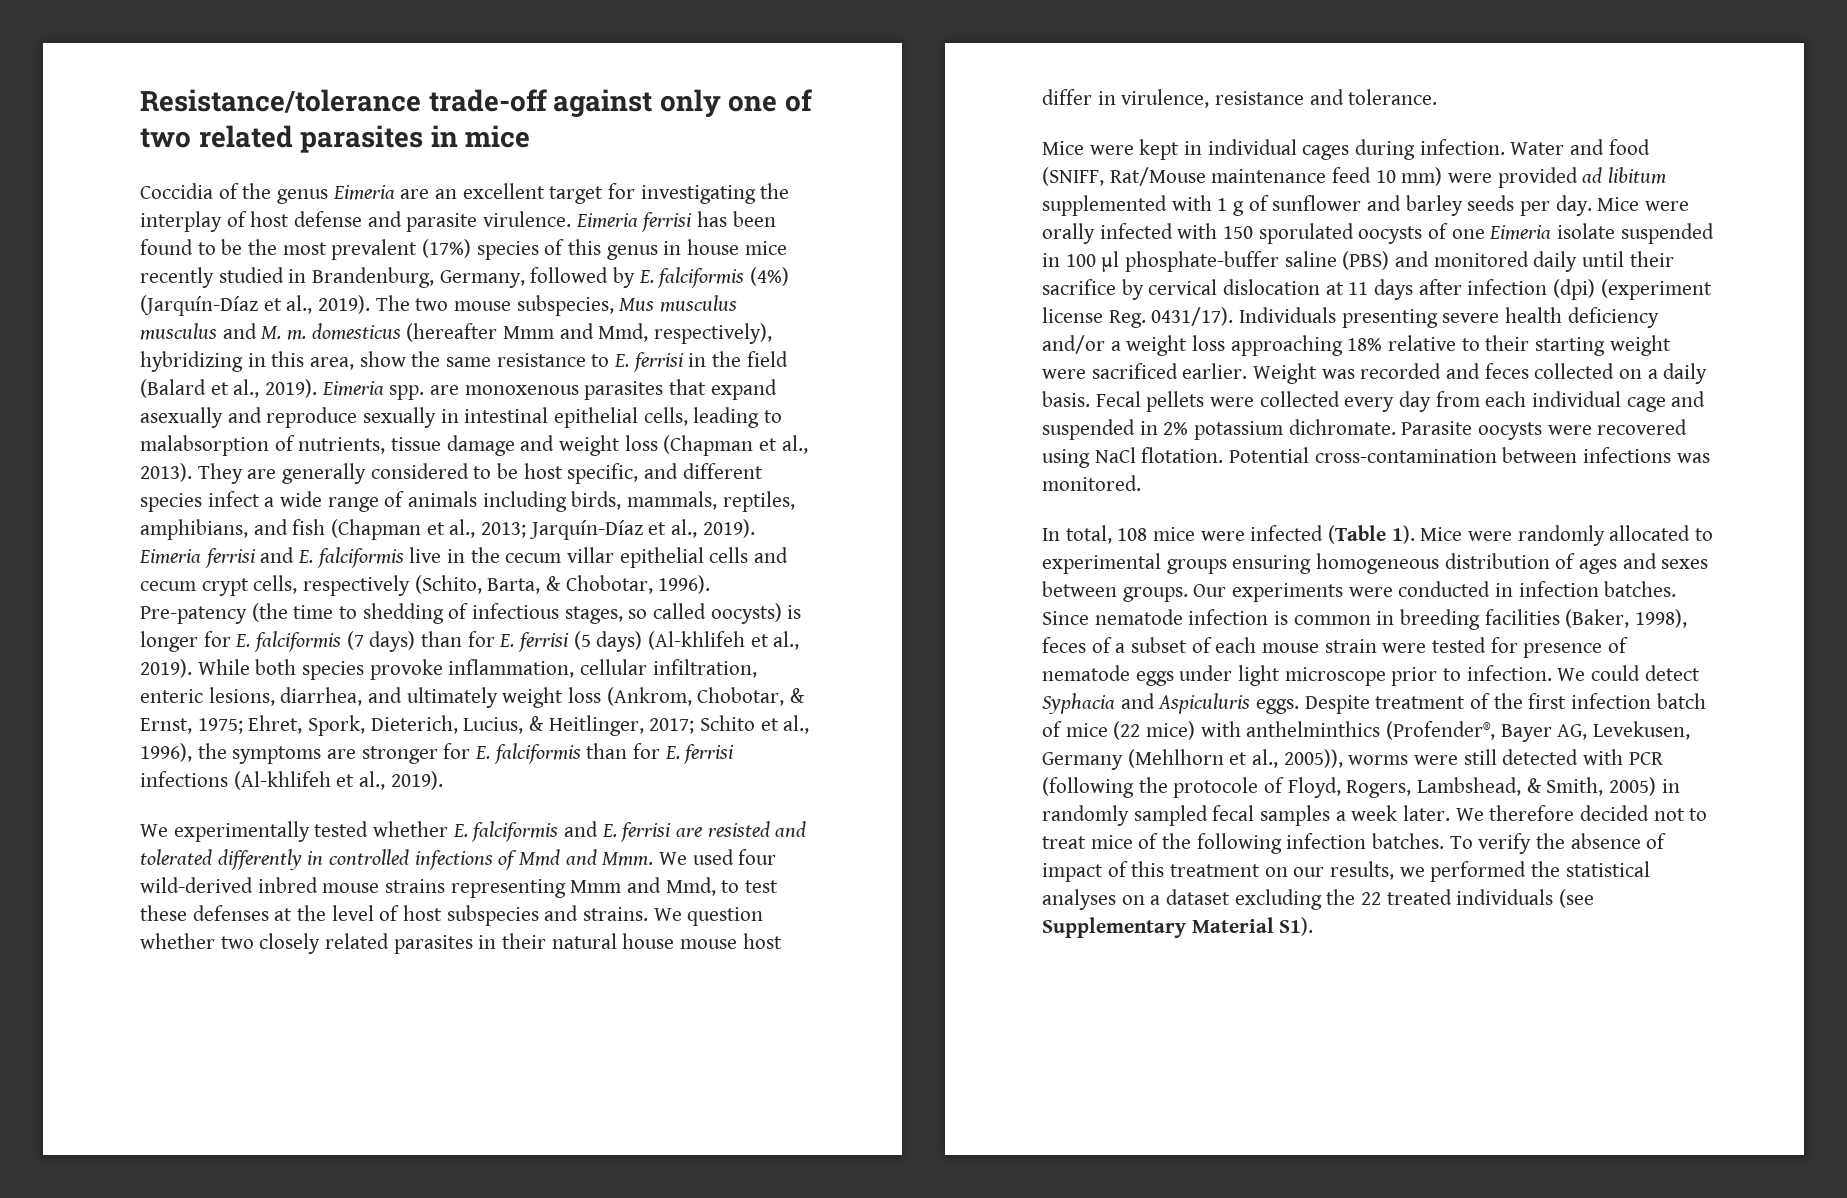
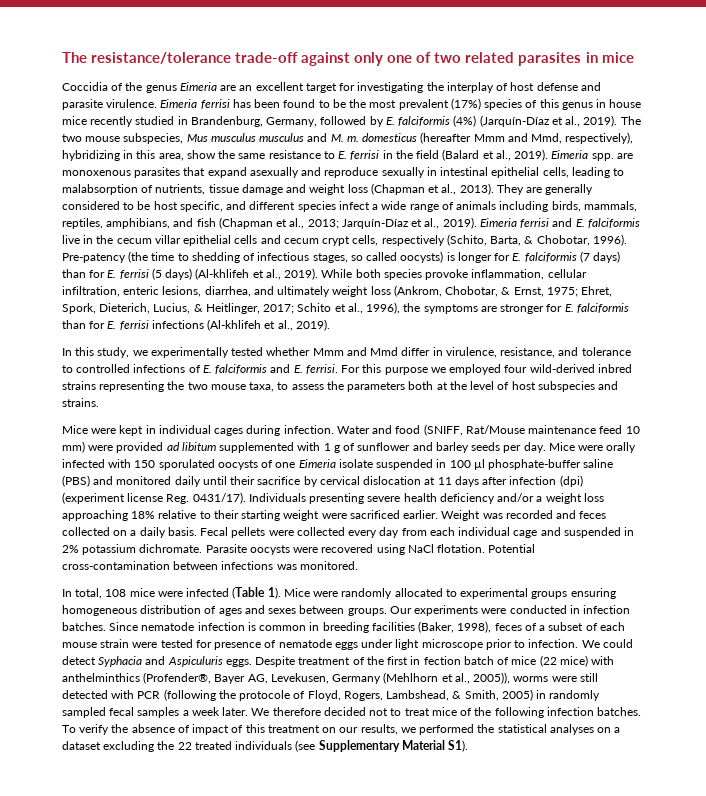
[140,89,421,113] Resistance/tolerance -> [62,52,232,64] The resistance/tolerance
[140,821,807,842] [140,849,734,870] We experimentally tested whether E. falciformis and E. ferrisi are resisted and tolerated differently in controlled infections of Mmd and Mmm. We used -> [62,347,631,358] [62,364,502,375] In this study, we experimentally tested whether Mmm and Mmd differ in virulence, resistance, and tolerance to controlled infections of E. falciformis and E. ferrisi. For this purpose we employed
[322,883,380,893] mouse -> (632, 368) none
[570,877,779,896] [140,905,269,921] Mmm and Mmd, to test these defenses -> [167,381,434,392] the two mouse taxa, to assess the parameters both
[653,907,764,926] [140,933,782,954] [1042,89,1438,108] We question whether two closely related parasites in their natural house mouse host differ in virulence, resistance and tolerance. -> (99, 402) none
[1571,693,1652,709] infection -> [410,656,461,665] in fection

